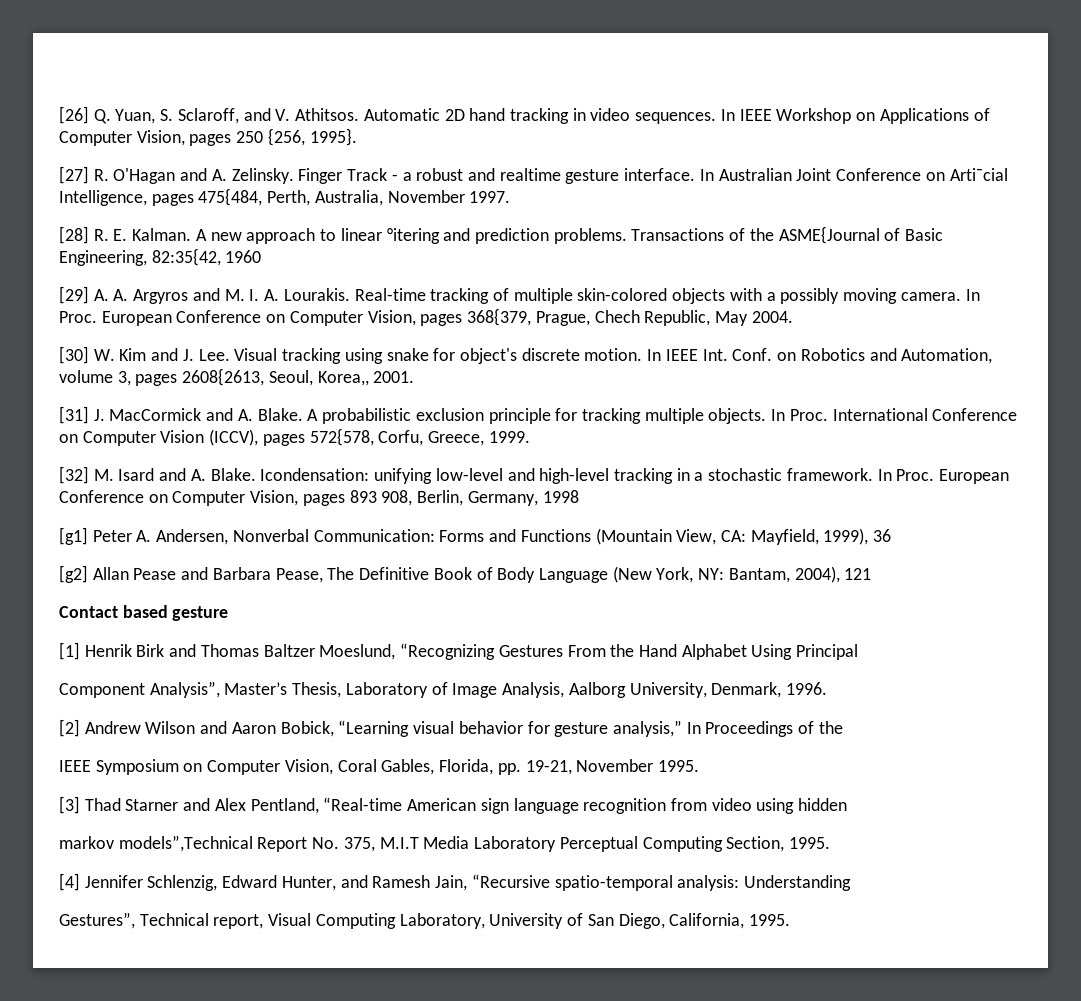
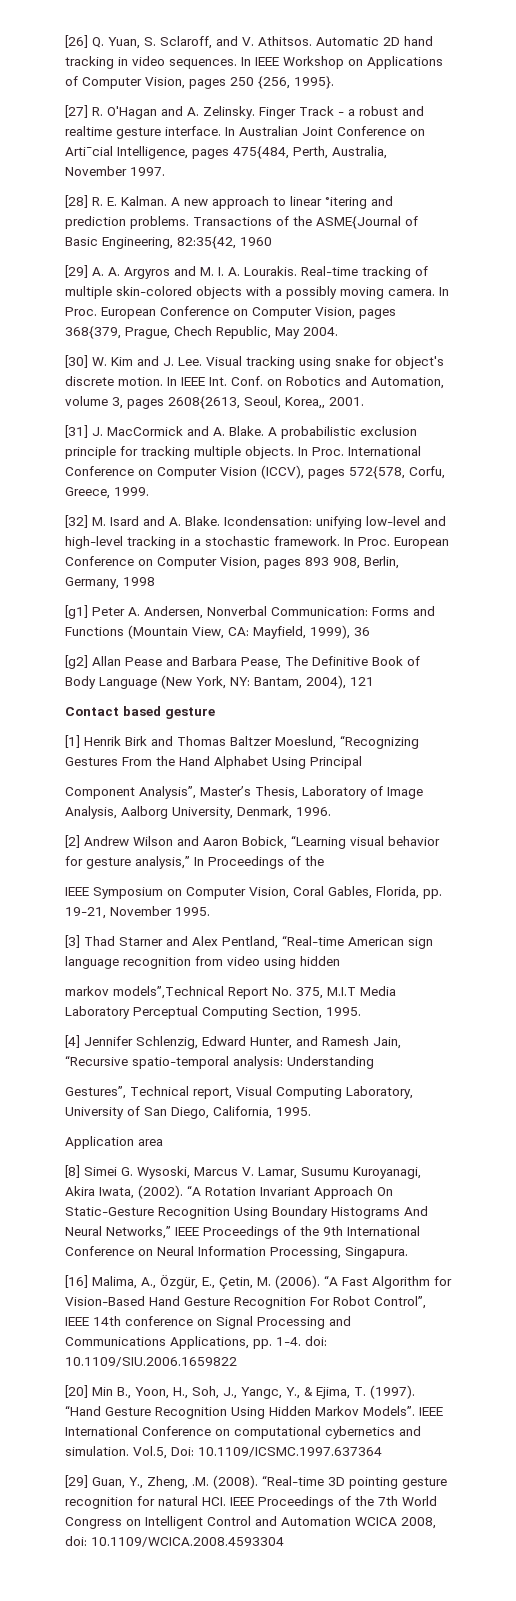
(790, 920) none -> [65,1136,163,1149] [65,1165,421,1179] [65,1185,393,1199] [65,1206,428,1219] [65,1226,420,1239] [65,1246,408,1259] [65,1275,452,1289] [65,1296,426,1309] [65,1316,351,1329] [65,1336,327,1349] [65,1357,237,1367] [65,1385,415,1399] [65,1405,443,1419] [65,1426,421,1439] [65,1446,382,1459] [65,1475,447,1489] [65,1496,437,1509] [65,1516,436,1529] [65,1536,284,1547] // Application area // [8] Simei G. Wysoski, Marcus V. Lamar, Susumu Kuroyanagi, Akira Iwata, (2002). “A Rotation Invariant Approach On Static-Gesture Recognition Using Boundary Histograms And Neural Networks,” IEEE Proceedings of the 9th International Conference on Neural Information Processing, Singapura. // [16] Malima, A., Özgür, E., Çetin, M. (2006). “A Fast Algorithm for Vision-Based Hand Gesture Recognition For Robot Control”, IEEE 14th conference on Signal Processing and Communications Applications, pp. 1-4. doi: 10.1109/SIU.2006.1659822 // [20] Min B., Yoon, H., Soh, J., Yangc, Y., & Ejima, T. (1997). “Hand Gesture Recognition Using Hidden Markov Models”. IEEE International Conference on computational cybernetics and simulation. Vol.5, Doi: 10.1109/ICSMC.1997.637364 // [29] Guan, Y., Zheng, .M. (2008). “Real-time 3D pointing gesture recognition for natural HCI. IEEE Proceedings of the 7th World Congress on Intelligent Control and Automation WCICA 2008, doi: 10.1109/WCICA.2008.4593304

